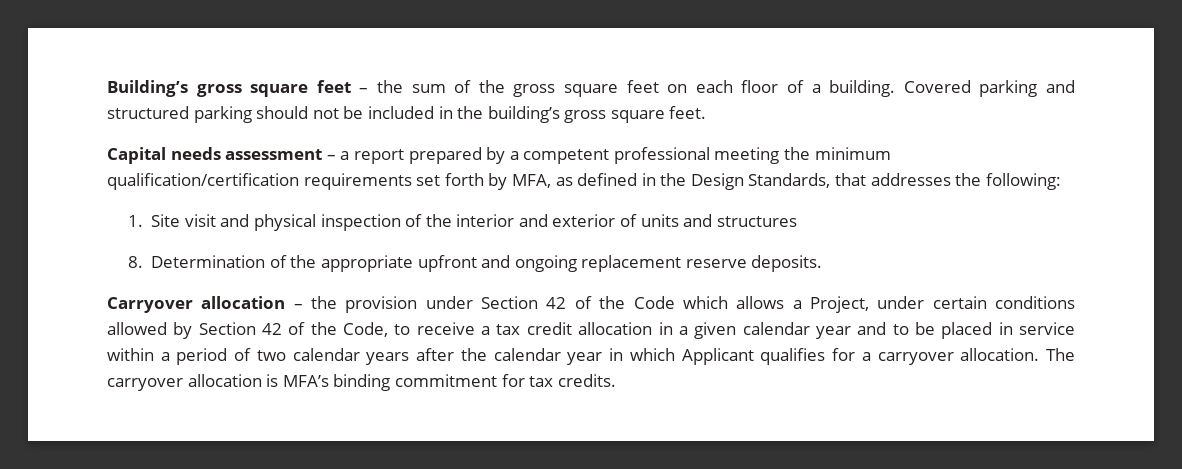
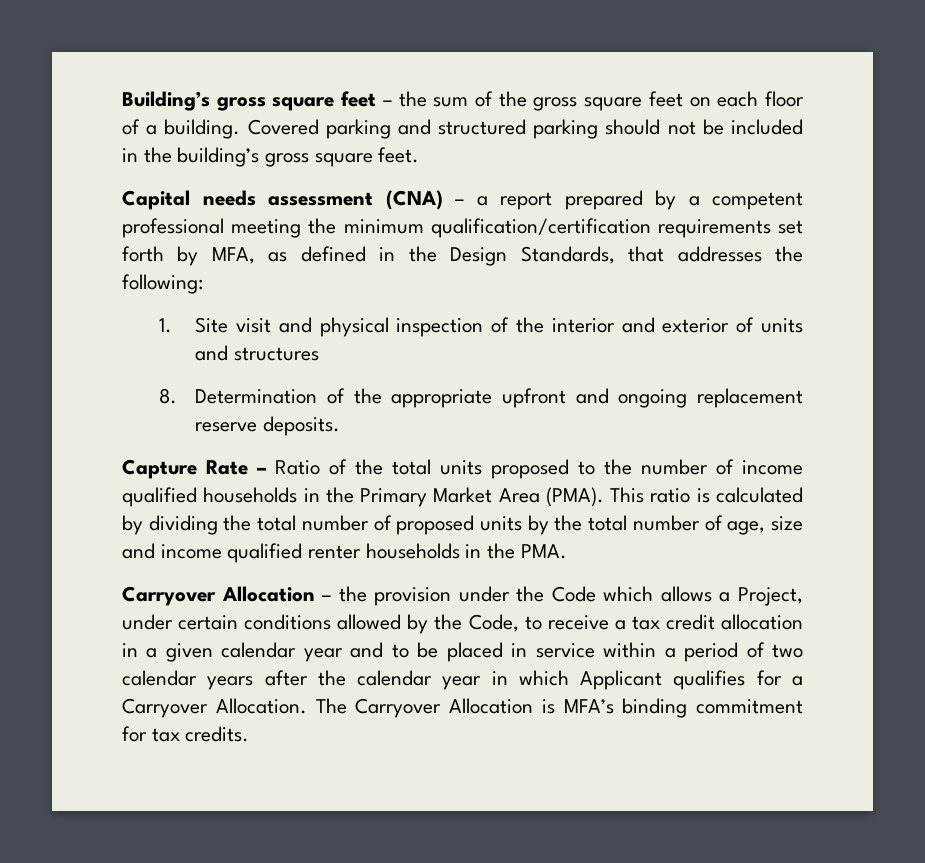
(323, 154) none -> [385,190,443,210] (CNA)
[107,296,286,313] // Carryover allocation -> [122,459,803,479] [122,487,803,507] [122,515,803,535] [122,543,567,563] [122,586,315,606] // Capture Rate – Ratio of the total units proposed to the number of income qualified households in the Primary Market Area (PMA). This ratio is calculated by dividing the total number of proposed units by the total number of age, size and income qualified renter households in the PMA. // Carryover Allocation
[481,296,592,309] Section 42 of -> (510, 594) none
[198,322,306,335] Section 42 of -> (429, 624) none
[877,348,1075,365] [107,374,262,391] carryover allocation. The carryover allocation -> [122,698,533,718] Carryover Allocation. The Carryover Allocation

